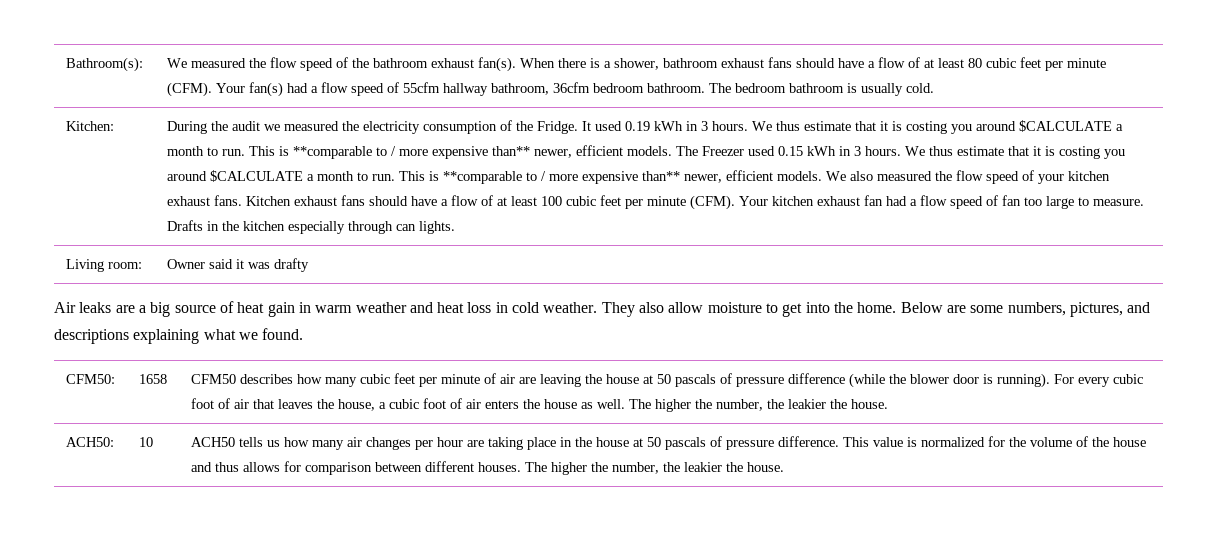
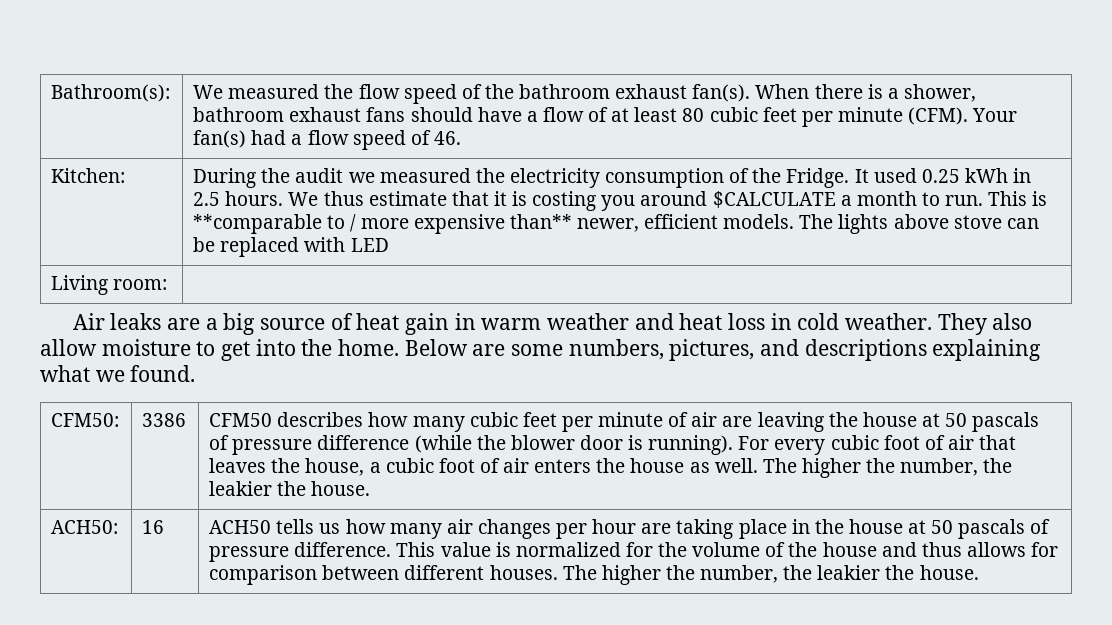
[402,82,934,96] 55cfm hallway bathroom, 36cfm bedroom bathroom. The bedroom bathroom is usually cold. -> [433,131,461,145] 46.
[624,121,708,131] 0.19 kWh in 3 -> [921,168,1032,183] [193,192,221,206] 0.25 kWh in 2.5
[701,146,1125,159] [166,170,1110,184] [166,195,1144,210] [166,220,455,234] [65,259,142,272] [166,258,309,272] Freezer used 0.15 kWh in 3 hours. We thus estimate that it is costing you around $CALCULATE a month to run. This is **comparable to / more expensive than** newer, efficient models. We also measured the flow speed of your kitchen exhaust fans. Kitchen exhaust fans should have a flow of at least 100 cubic feet per minute (CFM). Your kitchen exhaust fan had a flow speed of fan too large to measure. Drafts in the kitchen especially through can lights. // Living room: | Owner said it was drafty -> [838,214,1039,234] [193,237,389,257] [51,275,168,295] lights above stove can be replaced with LED // Living room: |
[138,374,167,384] 1658 -> [142,413,187,427] 3386
[138,437,153,447] 10 -> [142,520,165,534] 16

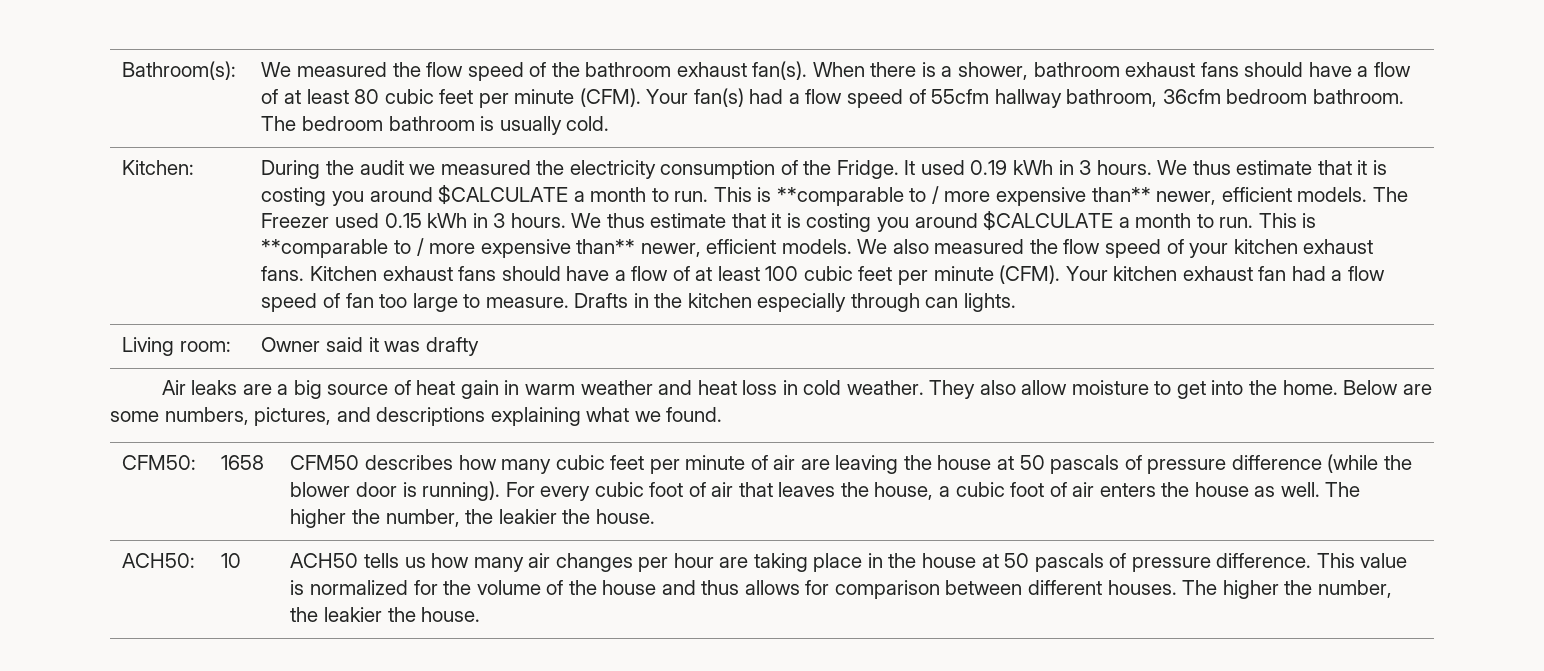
[433,131,461,145] 46. -> [931,89,1404,108] [261,116,610,135] 55cfm hallway bathroom, 36cfm bedroom bathroom. The bedroom bathroom is usually cold.
[921,168,1032,183] [193,192,221,206] 0.25 kWh in 2.5 -> [970,160,1092,175] 0.19 kWh in 3
[838,214,1039,234] [193,237,389,257] [51,275,168,295] lights above stove can be replaced with LED // Living room: | -> [261,210,1317,232] [261,238,1374,258] [261,265,1385,285] [261,293,1016,312] [122,337,232,356] [261,337,479,356] Freezer used 0.15 kWh in 3 hours. We thus estimate that it is costing you around $CALCULATE a month to run. This is **comparable to / more expensive than** newer, efficient models. We also measured the flow speed of your kitchen exhaust fans. Kitchen exhaust fans should have a flow of at least 100 cubic feet per minute (CFM). Your kitchen exhaust fan had a flow speed of fan too large to measure. Drafts in the kitchen especially through can lights. // Living room: | Owner said it was drafty
[142,413,187,427] 3386 -> [221,455,265,470] 1658
[142,520,165,534] 16 -> [221,553,242,568] 10

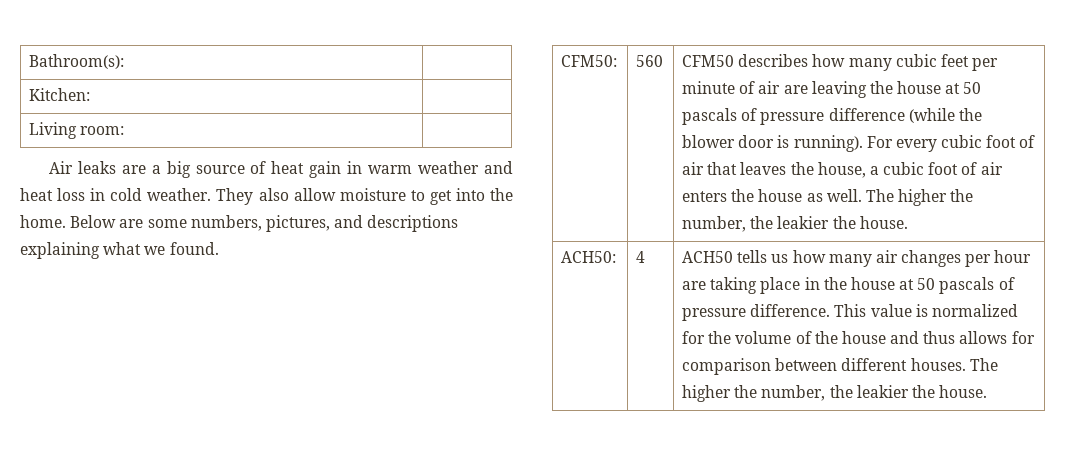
[261,61,1411,81] [261,88,1404,108] [261,116,610,135] [122,160,195,175] [261,160,1387,179] [261,184,1408,206] [261,210,1317,232] [261,238,1374,258] [261,265,1385,285] [261,293,1016,312] [122,337,232,356] [261,337,479,356] We measured the flow speed of the bathroom exhaust fan(s). When there is a shower, bathroom exhaust fans should have a flow of at least 80 cubic feet per minute (CFM). Your fan(s) had a flow speed of 55cfm hallway bathroom, 36cfm bedroom bathroom. The bedroom bathroom is usually cold. // Kitchen: | During the audit we measured the electricity consumption of the Fridge. It used 0.19 kWh in 3 hours. We thus estimate that it is costing you around $CALCULATE a month to run. This is **comparable to / more expensive than** newer, efficient models. The Freezer used 0.15 kWh in 3 hours. We thus estimate that it is costing you around $CALCULATE a month to run. This is **comparable to / more expensive than** newer, efficient models. We also measured the flow speed of your kitchen exhaust fans. Kitchen exhaust fans should have a flow of at least 100 cubic feet per minute (CFM). Your kitchen exhaust fan had a flow speed of fan too large to measure. Drafts in the kitchen especially through can lights. // Living room: | Owner said it was drafty -> [29,88,91,101] [29,122,125,139] // Kitchen: | // Living room: |
[221,455,265,470] 1658 -> [636,55,664,67] 560
[221,553,242,568] 10 -> [636,251,646,263] 4

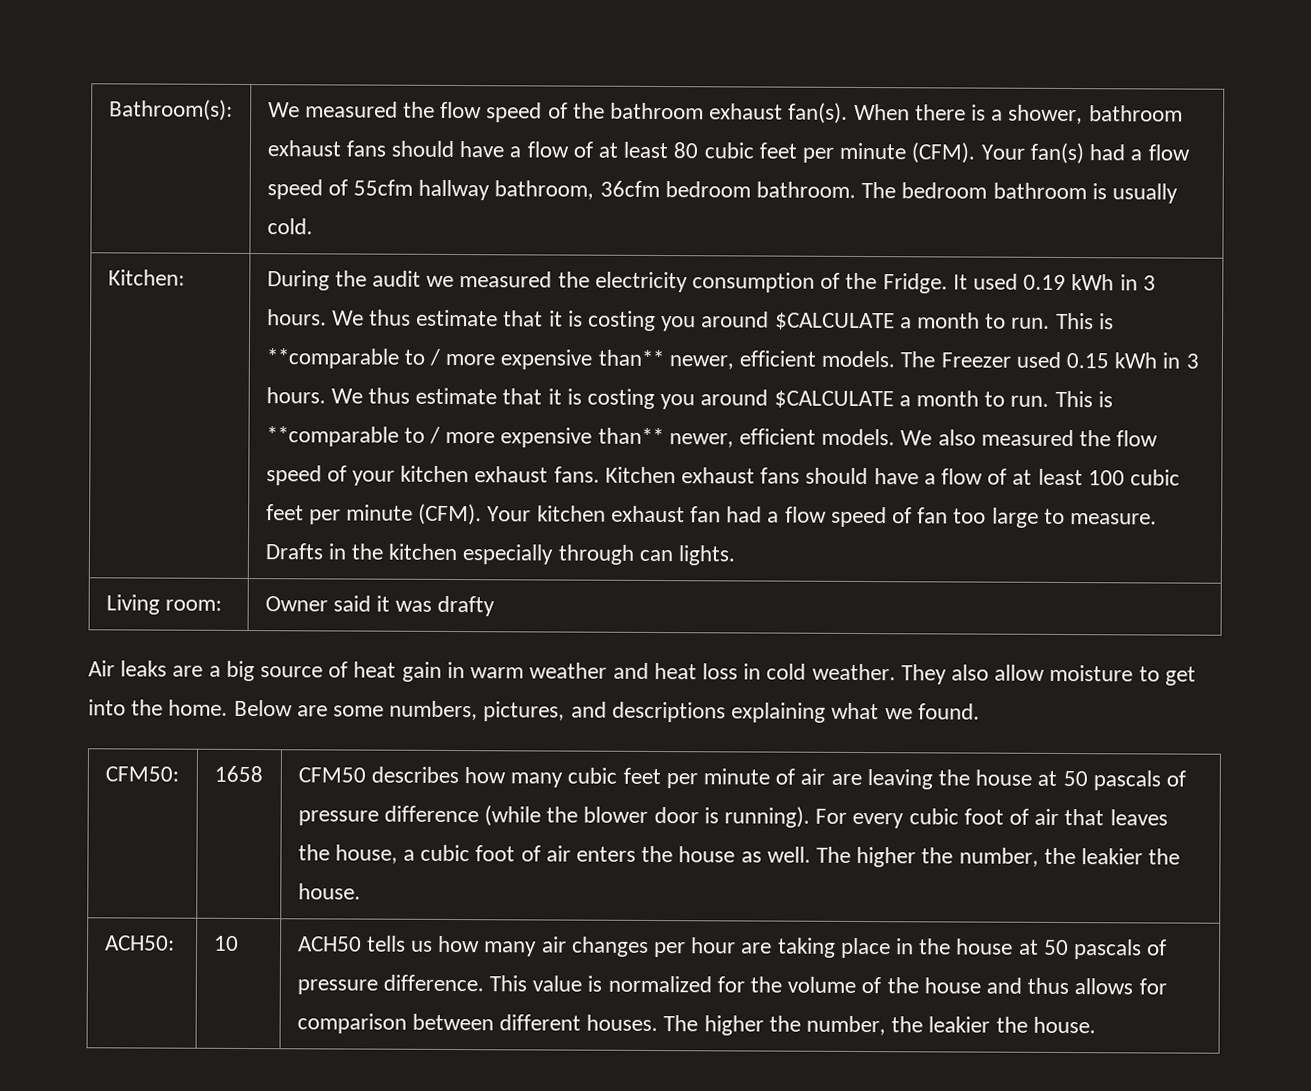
[29,88,91,101] [29,122,125,139] // Kitchen: | // Living room: | -> [267,101,1183,125] [266,140,1190,165] [266,179,1179,204] [266,218,313,235] [107,269,185,286] [266,270,1156,294] [266,309,1114,332] [265,348,1199,370] [265,387,1113,410] [265,426,1159,448] [265,465,1181,486] [265,503,1158,528] [264,543,737,566] [105,594,222,615] [264,595,496,617] We measured the flow speed of the bathroom exhaust fan(s). When there is a shower, bathroom exhaust fans should have a flow of at least 80 cubic feet per minute (CFM). Your fan(s) had a flow speed of 55cfm hallway bathroom, 36cfm bedroom bathroom. The bedroom bathroom is usually cold. // Kitchen: | During the audit we measured the electricity consumption of the Fridge. It used 0.19 kWh in 3 hours. We thus estimate that it is costing you around $CALCULATE a month to run. This is **comparable to / more expensive than** newer, efficient models. The Freezer used 0.15 kWh in 3 hours. We thus estimate that it is costing you around $CALCULATE a month to run. This is **comparable to / more expensive than** newer, efficient models. We also measured the flow speed of your kitchen exhaust fans. Kitchen exhaust fans should have a flow of at least 100 cubic feet per minute (CFM). Your kitchen exhaust fan had a flow speed of fan too large to measure. Drafts in the kitchen especially through can lights. // Living room: | Owner said it was drafty
[636,55,664,67] 560 -> [213,765,263,783] 1658
[636,251,646,263] 4 -> [213,935,239,951] 10

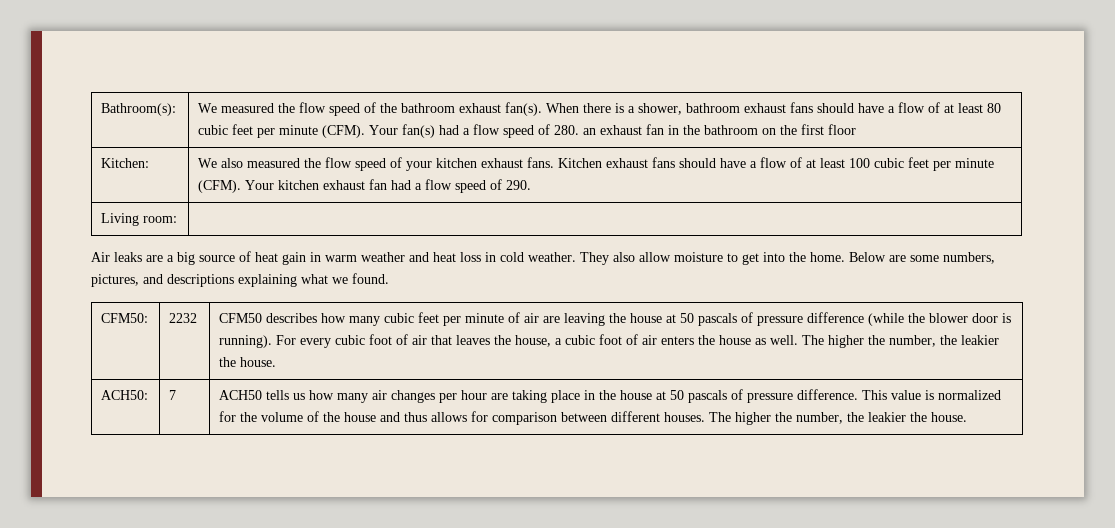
[352,179,1179,204] [266,218,313,235] [107,269,185,286] [266,270,1156,294] [266,309,1114,332] [265,348,1199,370] [265,387,1113,410] [265,426,896,448] 55cfm hallway bathroom, 36cfm bedroom bathroom. The bedroom bathroom is usually cold. // Kitchen: | During the audit we measured the electricity consumption of the Fridge. It used 0.19 kWh in 3 hours. We thus estimate that it is costing you around $CALCULATE a month to run. This is **comparable to / more expensive than** newer, efficient models. The Freezer used 0.15 kWh in 3 hours. We thus estimate that it is costing you around $CALCULATE a month to run. This is **comparable to / more expensive than** newer, efficient models. -> [554,124,857,135] [101,158,150,168] 280. an exhaust fan in the bathroom on the first floor // Kitchen: |
[917,507,1158,528] [264,543,737,566] [105,594,222,615] [264,595,496,617] fan too large to measure. Drafts in the kitchen especially through can lights. // Living room: | Owner said it was drafty -> [506,180,532,190] [101,213,178,226] 290. // Living room: |
[213,765,263,783] 1658 -> [169,313,198,323] 2232
[213,935,239,951] 10 -> [169,390,177,400] 7

